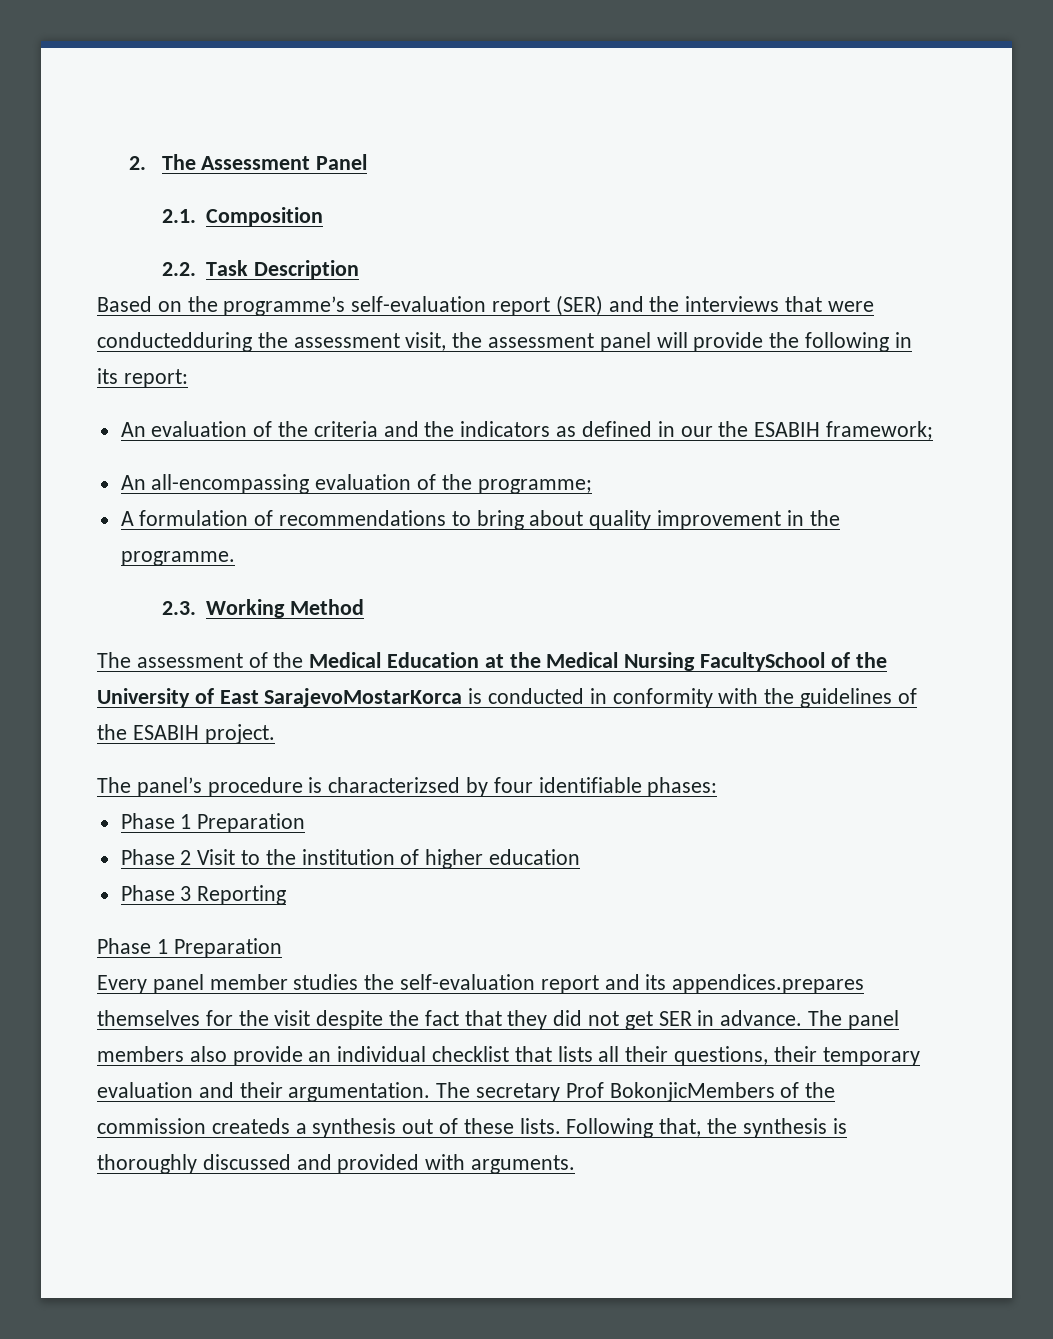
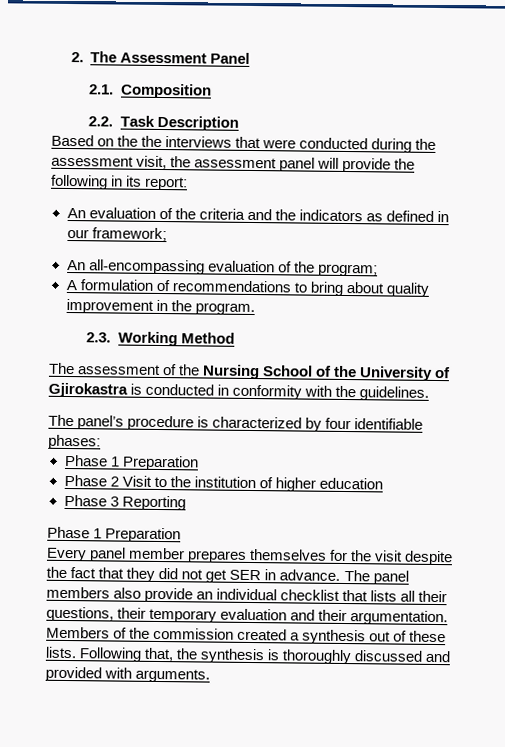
[223,295,644,316] programme’s self-evaluation report (SER) and -> (139, 141) none
[97,332,252,352] conductedduring -> [299,137,413,153] conducted during
[718,421,821,437] the ESABIH -> (89, 233) none
[477,479,592,494] programme; -> [317,263,378,277] program;
[120,551,235,566] programme. -> [194,302,255,316] program.
[309,652,826,671] Medical Education at the Medical Nursing FacultySchool -> [202,364,314,380] Nursing School
[219,688,463,707] East SarajevoMostarKorca -> [48,382,128,398] Gjirokastra
[800,688,917,708] [97,724,275,744] guidelines of the ESABIH project. -> [359,386,430,401] guidelines.
[328,777,461,793] characterizsed -> [212,416,303,429] characterized
[293,974,865,994] studies the self-evaluation report and its appendices.prepares -> [187,550,248,563] prepares
[436,1082,775,1102] The secretary Prof BokonjicMembers -> [46,626,110,639] Members
[211,1118,290,1134] createds -> [237,628,288,641] created

